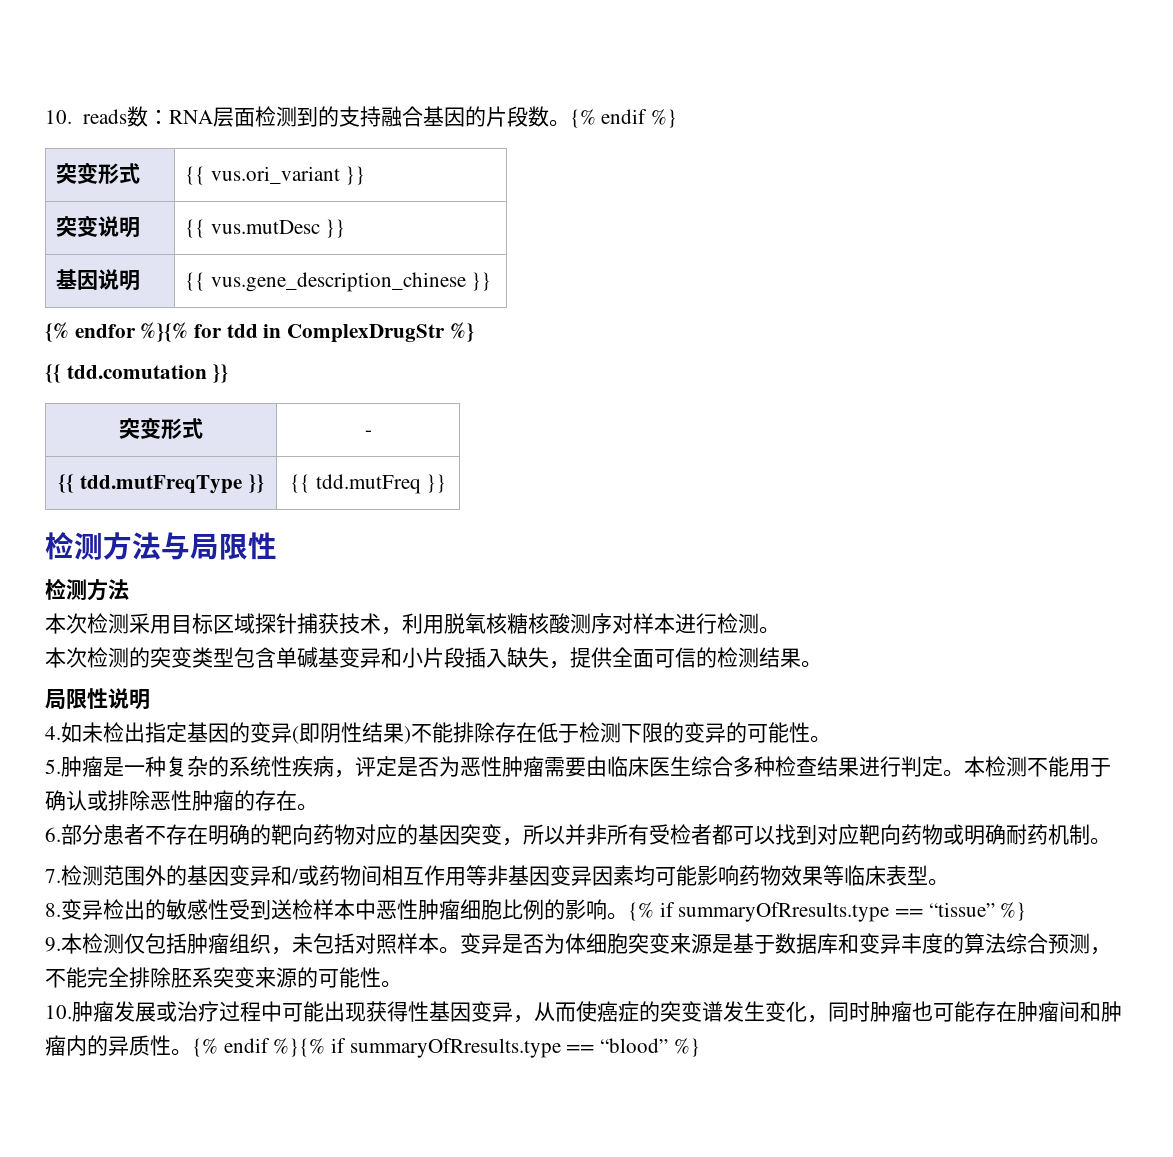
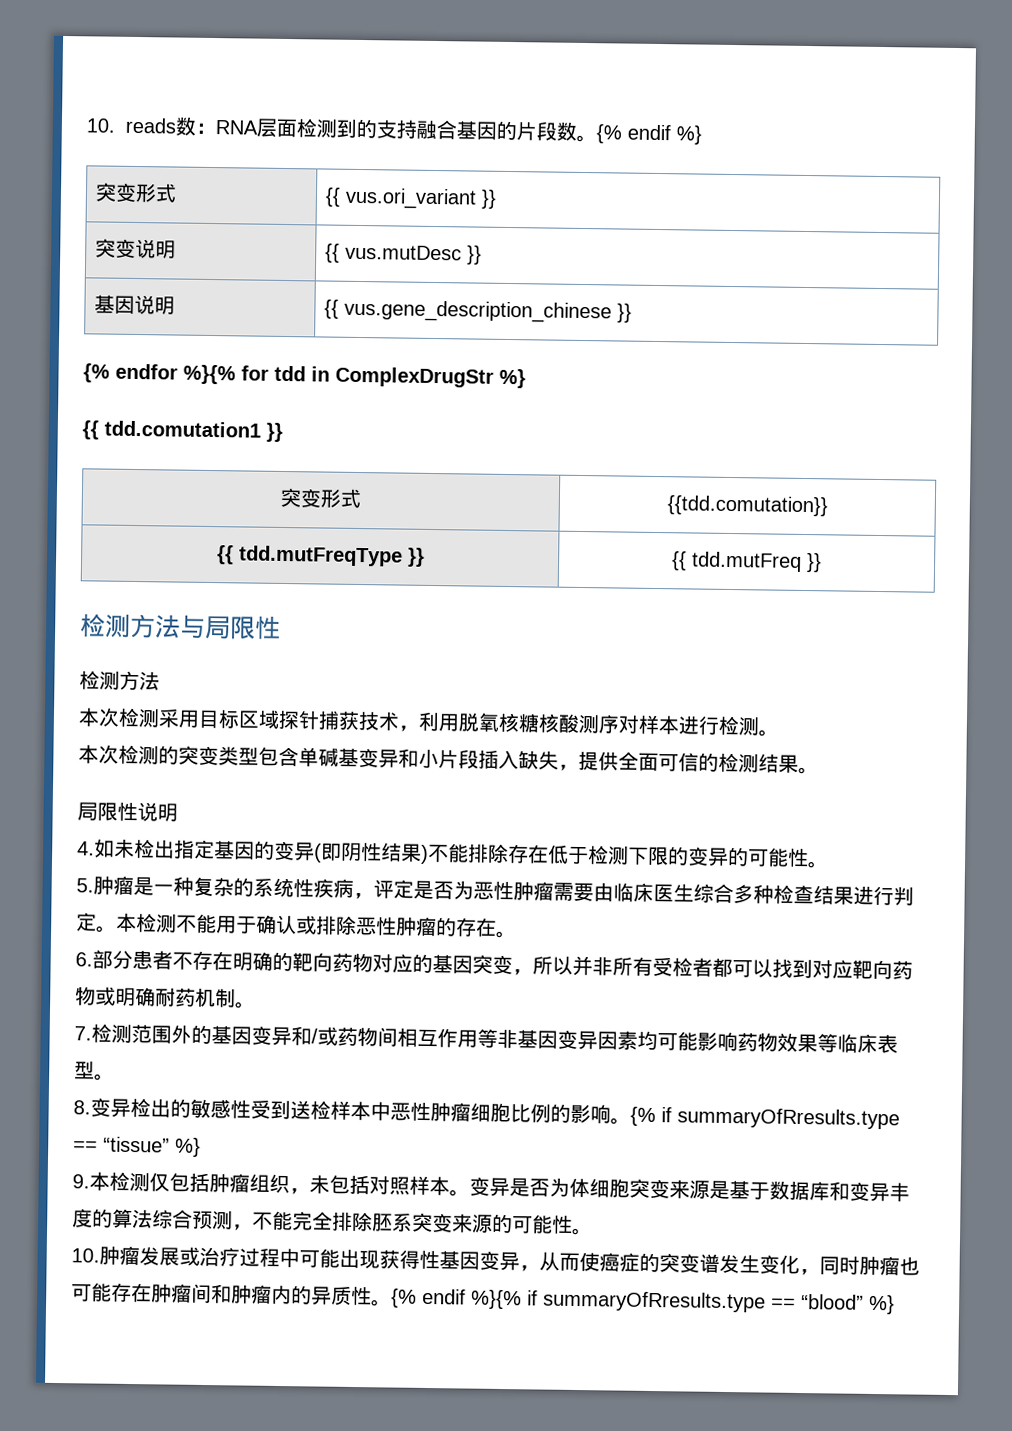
[66,365,207,379] tdd.comutation -> [104,420,261,438] tdd.comutation1
[364,430,372,436] - -> [666,495,828,517] {{tdd.comutation}}

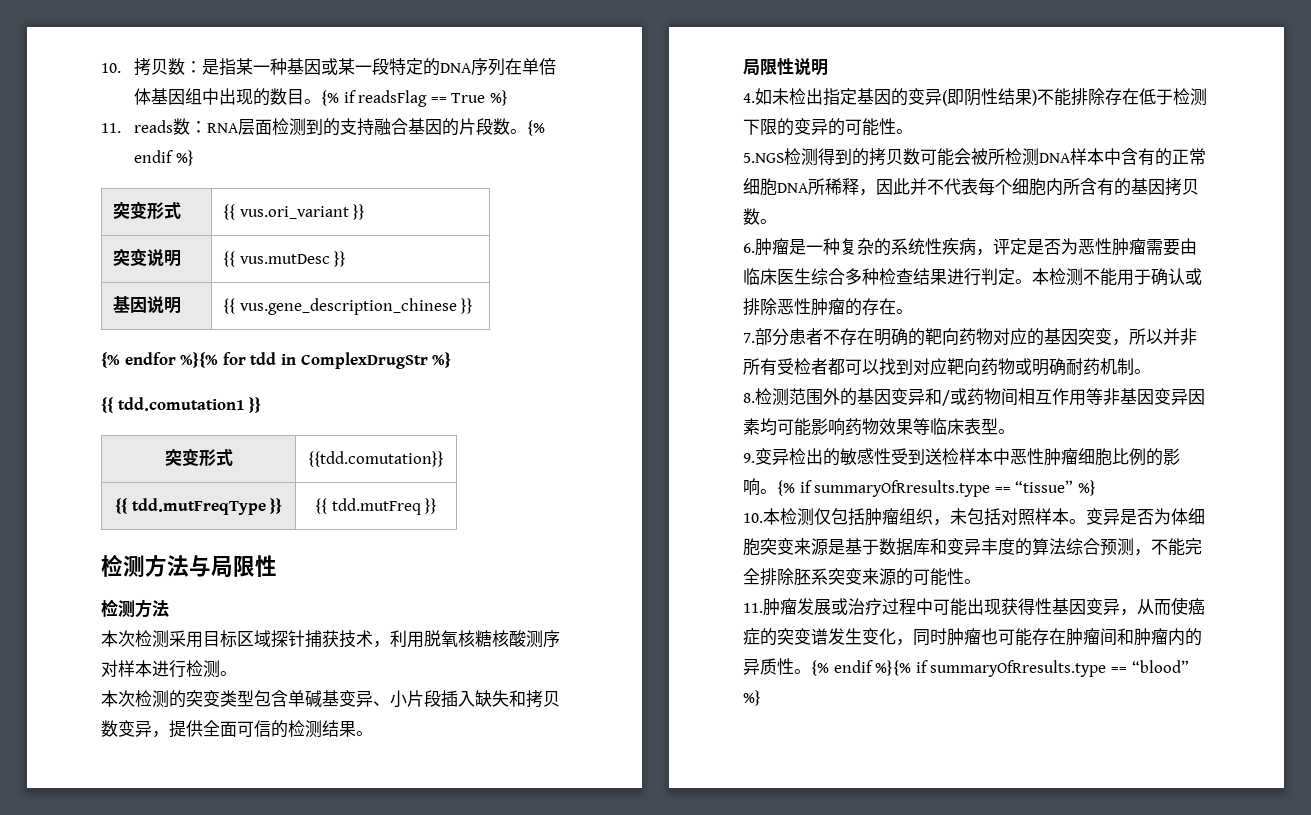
[86,118,115,133] 10. -> [101,58,556,76] [133,88,508,107] [101,123,121,133] 10.拷贝数：是指某⼀种基因或某⼀段特定的DNA序列在单倍体基因组中出现的数目。{% if readsFlag == True %} // 11.
[398,748,419,768] 和 -> [373,701,390,706] 、
(559, 760) none -> [509,690,560,708] [101,720,152,737] 和拷贝数变异
[76,878,94,893] 5. -> [743,148,1206,166] [743,178,1199,196] [743,208,777,225] [743,243,755,253] 5.NGS检测得到的拷贝数可能会被所检测DNA样本中含有的正常细胞DNA所稀释，因此并不代表每个细胞内所含有的基因拷贝数。 // 6.
[75,952,93,967] 6. -> [743,333,755,343] 7.
[74,1026,92,1041] 7. -> [743,393,755,403] 8.
[73,1100,91,1115] 8. -> [743,453,755,463] 9.
[72,1174,90,1189] 9. -> [743,513,763,523] 10.
[71,1248,100,1263] 10. -> [743,603,763,613] 11.

